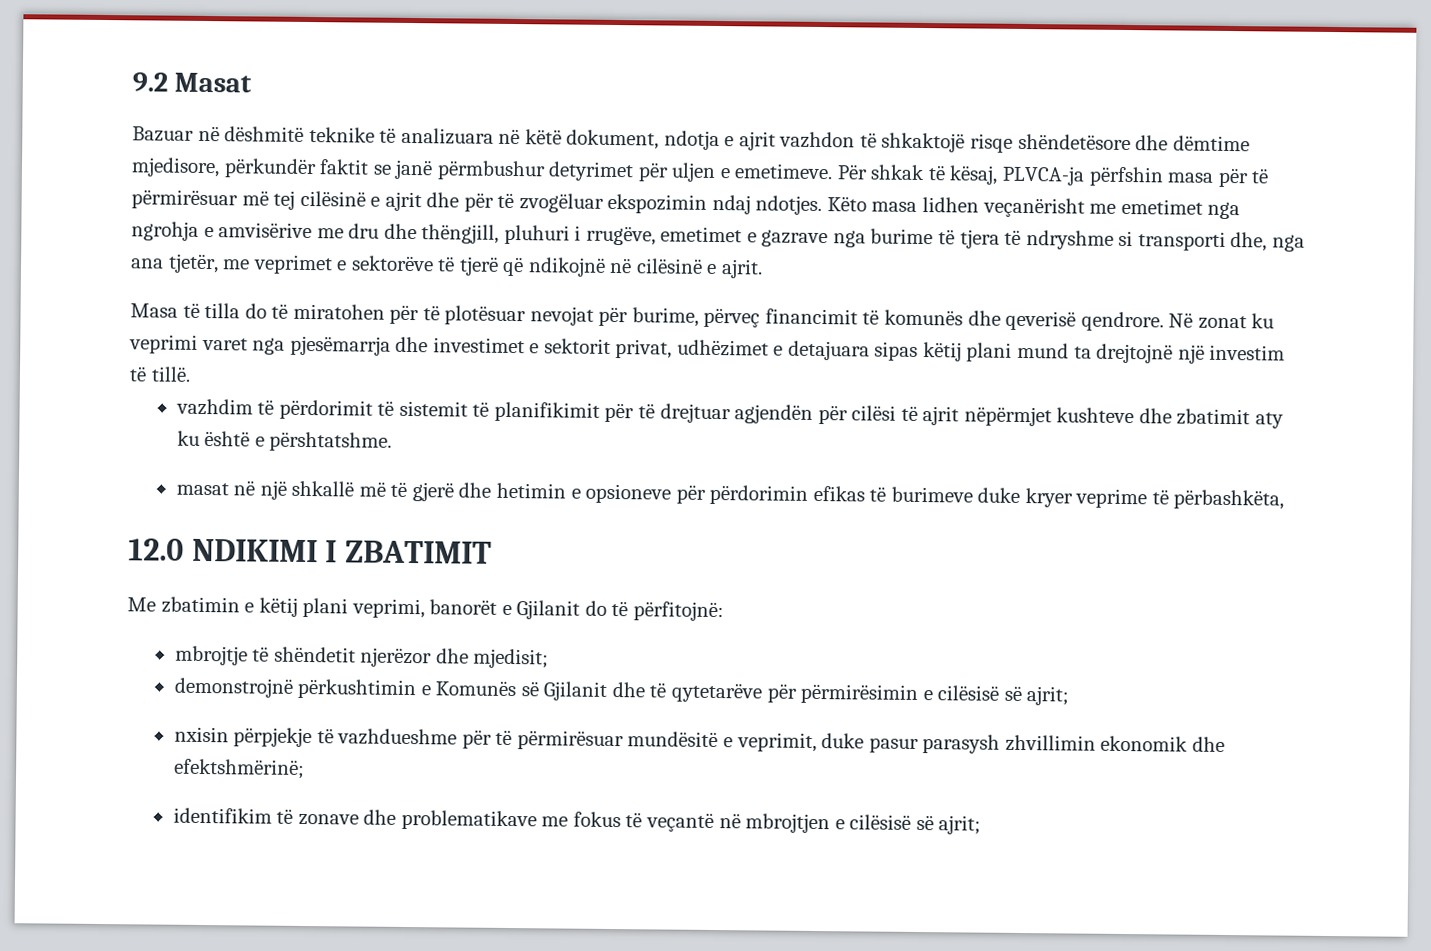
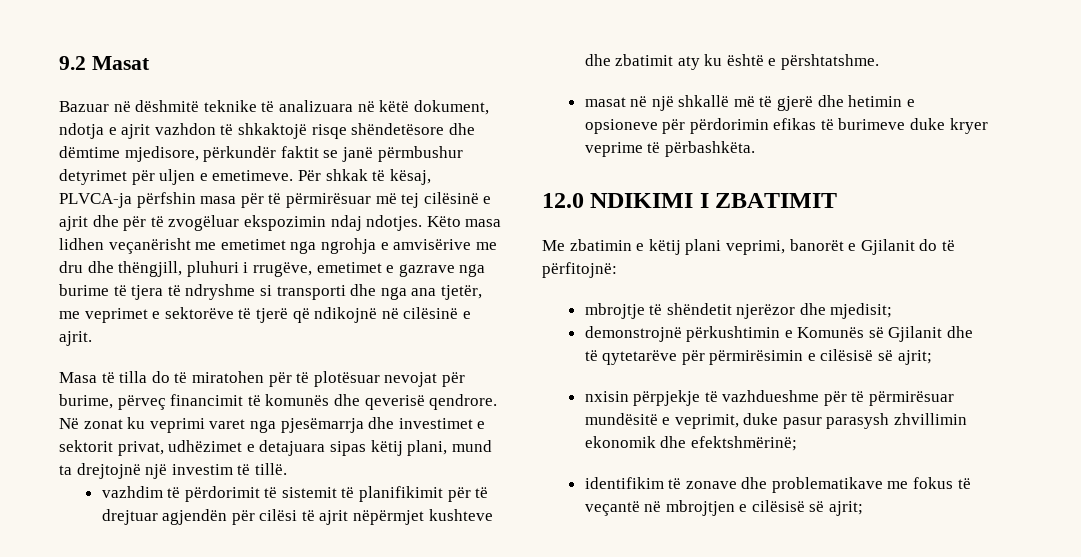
[1230,232,1268,252] dhe, -> [350,284,377,296] dhe
[966,342,1013,362] plani -> [407,440,448,456] plani,
[1173,489,1285,510] përbashkëta, -> [664,141,755,157] përbashkëta.

